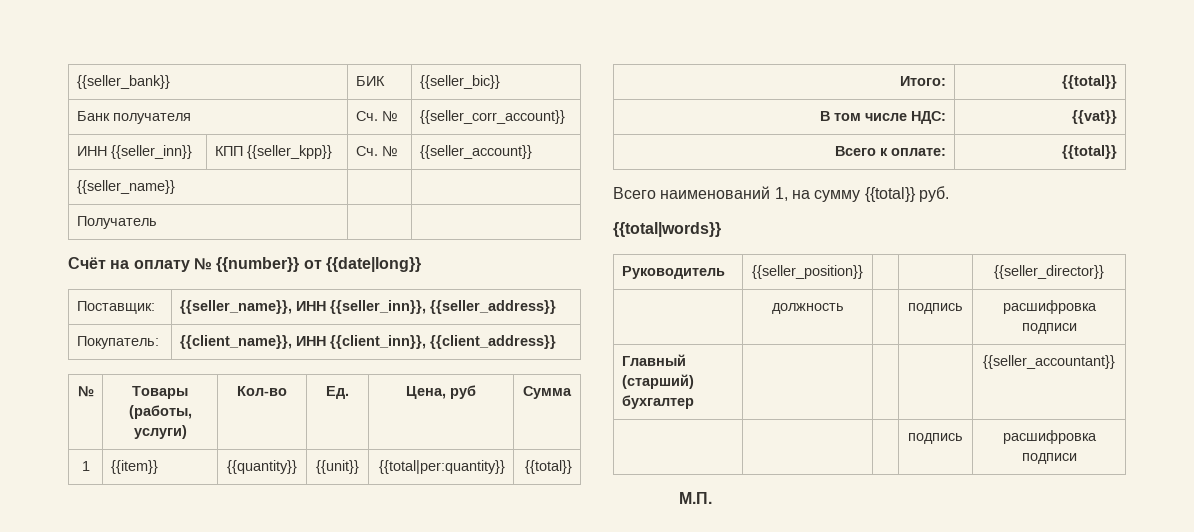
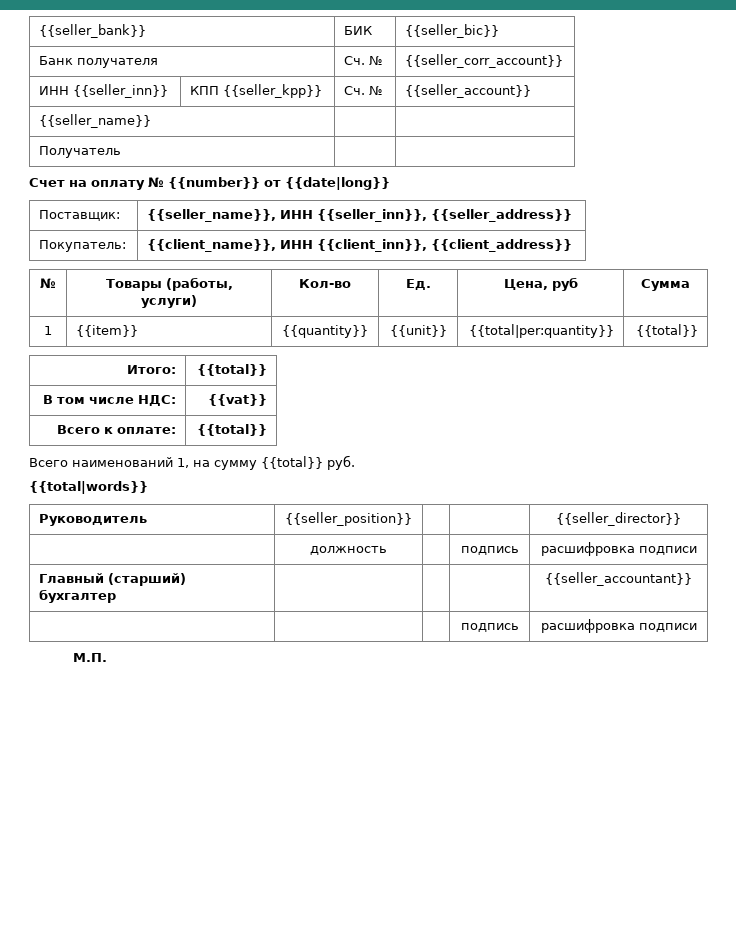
[68,257,106,269] Счёт -> [29,178,65,187] Счет

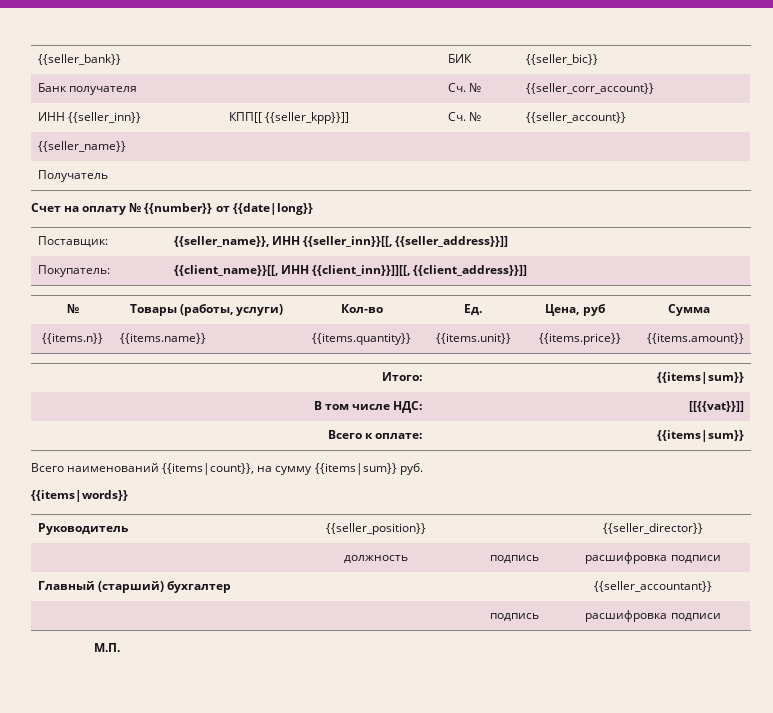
[190,84,323,98] КПП {{seller_kpp}} -> [228,112,349,124] КПП[[ {{seller_kpp}}]]
[317,209,573,222] {{seller_inn}}, {{seller_address}} -> [302,236,509,247] {{seller_inn}}[[, {{seller_address}}]]
[147,239,573,252] {{client_name}}, ИНН {{client_inn}}, {{client_address}} -> [173,265,528,276] {{client_name}}[[, ИНН {{client_inn}}]][[, {{client_address}}]]
[44,326,52,335] [76,325,139,337] [282,325,368,338] [389,325,447,337] [468,324,614,338] [635,324,698,337] 1 | {{item}} | {{quantity}} | {{unit}} | {{total|per:quantity}} | {{total}} -> [42,333,103,344] [119,333,206,344] [312,333,411,345] [435,333,511,344] [539,333,622,345] [647,333,745,344] {{items.n}} | {{items.name}} | {{items.quantity}} | {{items.unit}} | {{items.price}} | {{items.amount}}
[196,364,267,376] {{total}} -> [657,372,745,384] {{items|sum}}
[207,394,267,406] {{vat}} -> [689,401,745,412] [[{{vat}}]]
[196,424,267,436] {{total}} -> [657,430,745,442] {{items|sum}}
[177,458,189,468] 1, -> [162,463,255,475] {{items|count}},
[261,456,323,469] {{total}} -> [314,463,397,475] {{items|sum}}
[29,481,148,494] {{total|words}} -> [31,490,128,502] {{items|words}}

